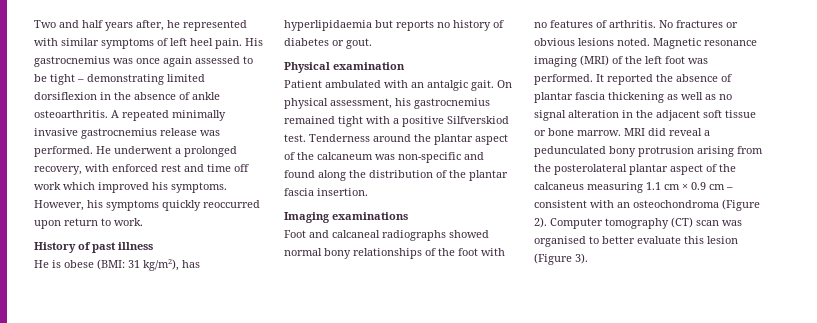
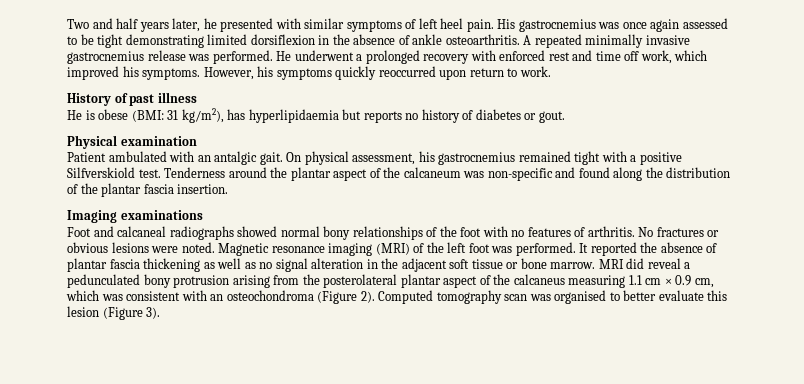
[136,20,247,31] after, he represented -> [172,18,274,32] later, he presented
[77,79,84,82] – -> (124, 41) none
[34,166,82,175] recovery, -> [423,54,470,64] recovery
[34,182,61,190] work -> [640,50,672,64] work,
[447,116,509,124] Silfverskiod -> [67,167,135,178] Silfverskiold
(614, 42) none -> [151,246,179,253] were
[709,184,733,190] cm – -> [694,278,714,288] [66,290,123,301] cm, which was
[550,217,693,229] Computer tomography (CT) -> [378,290,502,304] Computed tomography

